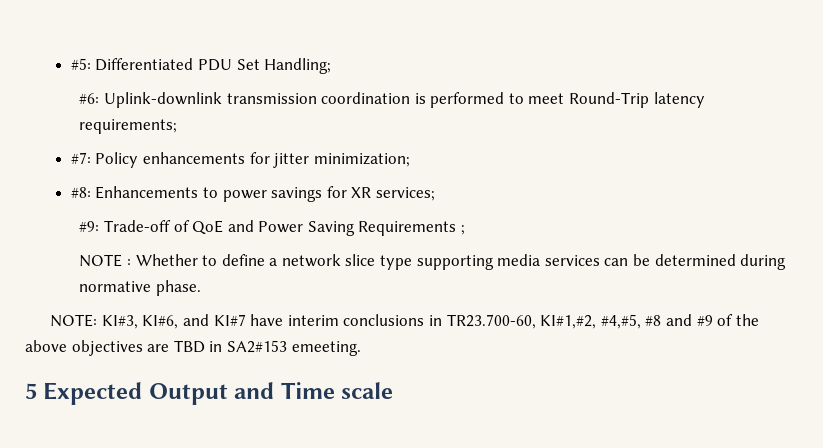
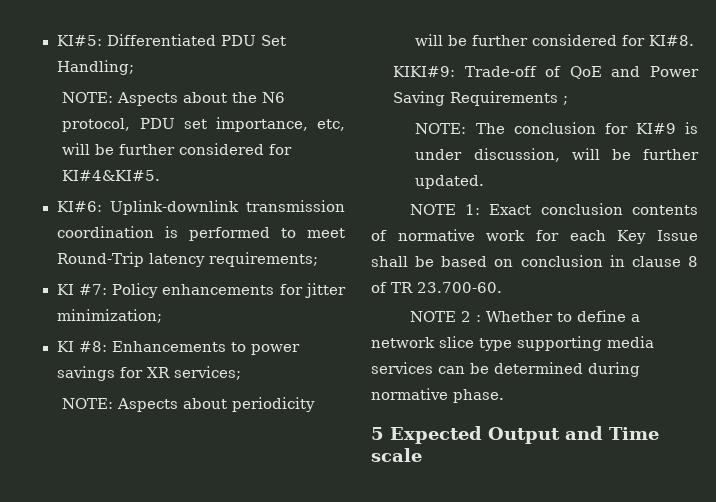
[70,58,91,70] #5: -> [56,35,102,46] KI#5:
[79,93,100,104] #6: -> [62,92,286,106] [62,117,345,132] [62,143,293,155] [62,170,161,181] [56,201,102,212] NOTE: Aspects about the N6 protocol, PDU set importance, etc, will be further considered for KI#4&KI#5. // KI#6:
(178, 126) none -> [56,284,74,295] KI
(410, 160) none -> [56,341,74,352] KI
[79,221,100,232] #9: -> [62,397,316,412] [415,34,695,46] [393,66,456,77] NOTE: Aspects about periodicity will be further considered for KI#8. // KIKI#9:
[79,254,123,267] NOTE -> [415,122,698,134] [415,148,699,162] [415,175,485,189] [409,203,698,215] [371,229,698,244] [371,255,698,267] [371,282,502,293] [409,311,471,322] NOTE: The conclusion for KI#9 is under discussion, will be further updated. // NOTE 1: Exact conclusion contents of normative work for each Key Issue shall be based on conclusion in clause 8 of TR 23.700-60. // NOTE 2
[50,314,759,329] [25,340,361,356] // NOTE: KI#3, KI#6, and KI#7 have interim conclusions in TR23.700-60, KI#1,#2, #4,#5, #8 and #9 of the above objectives are TBD in SA2#153 emeeting. -> (504, 396) none

